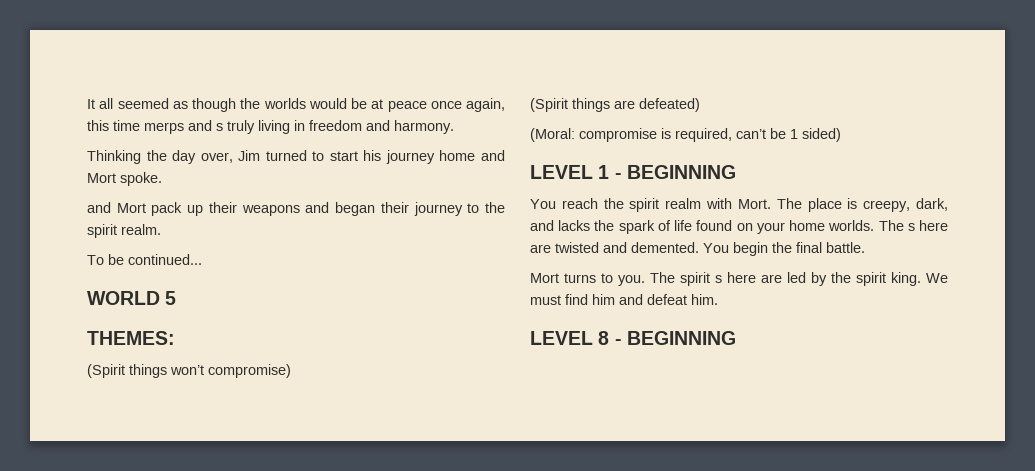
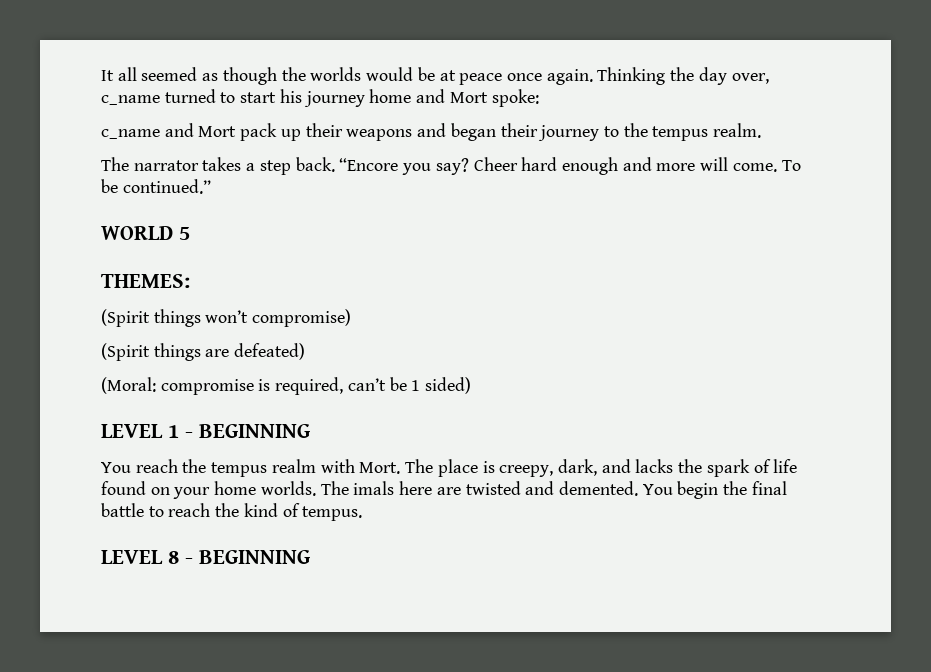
[466,98,505,112] [87,120,454,134] again, this time merps and s truly living in freedom and harmony. // -> [546,69,593,85] again.
[238,150,261,161] Jim -> [101,95,160,105] c_name
[120,172,162,186] spoke. // -> [491,89,539,107] [101,129,160,139] spoke: // c_name
[87,224,117,238] spirit -> [652,126,709,141] tempus
(161, 229) none -> [101,157,777,175] The narrator takes a step back. “Encore you say? Cheer hard enough and more will come.
[128,254,202,265] continued... -> [122,179,211,194] continued.”
[629,198,660,212] spirit -> [211,462,268,477] tempus
[907,223,915,231] s -> [353,481,395,495] imals
[826,242,865,253] [530,272,948,286] [530,294,718,305] battle. // Mort turns to you. The spirit s here are led by the spirit king. We must find him and defeat him. -> [101,503,363,521] battle to reach the kind of tempus.

